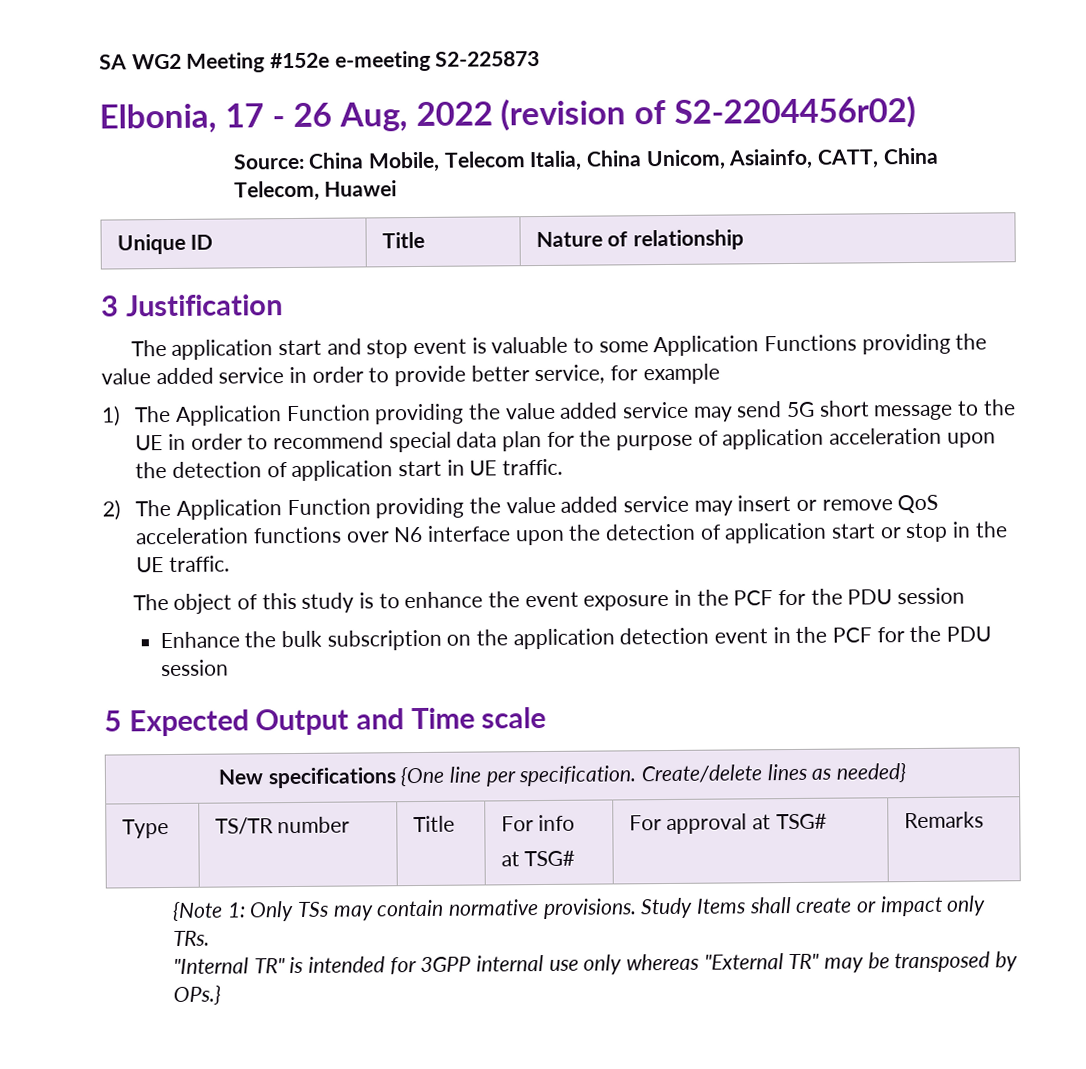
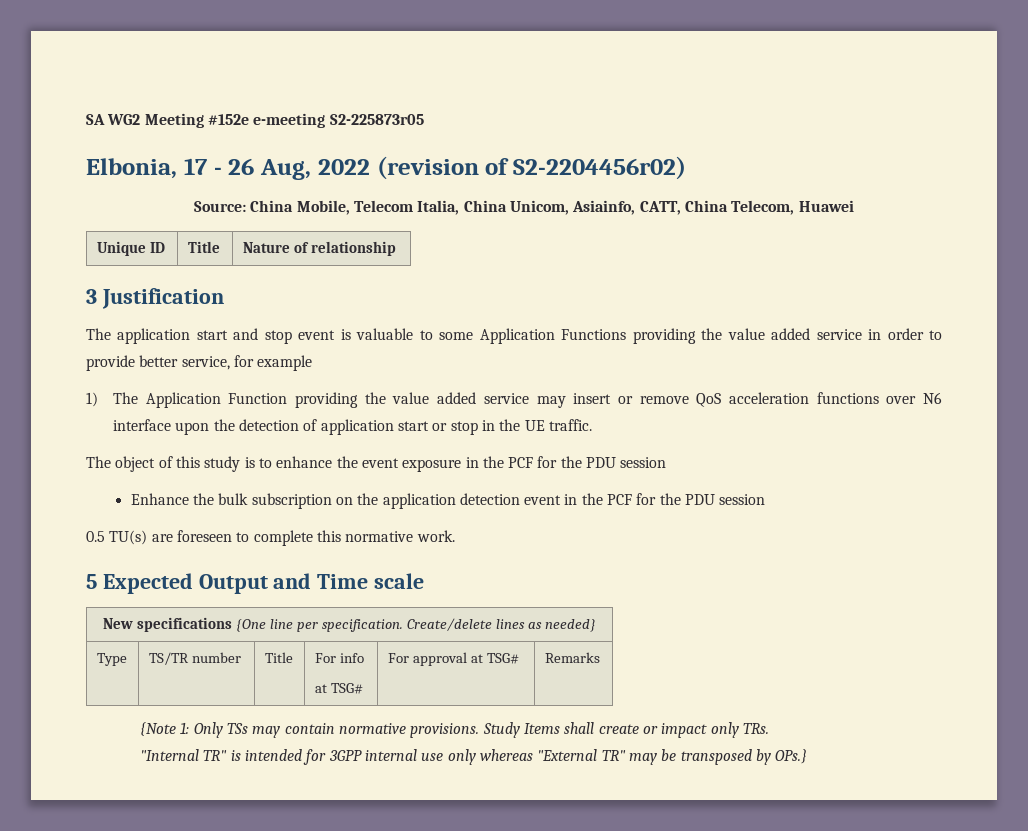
[435,51,541,67] S2-225873 -> [329,114,424,125] S2-225873r05
[736,399,1016,421] [135,427,996,453] [135,458,564,482] [102,495,733,521] send 5G short message to the UE in order to recommend special data plan for the purpose of application acceleration upon the detection of application start in UE traffic. // 2) The Application Function providing the value added service may -> (566, 402) none
(229, 668) none -> [86,530,455,546] // 0.5 TU(s) are foreseen to complete this normative work.

